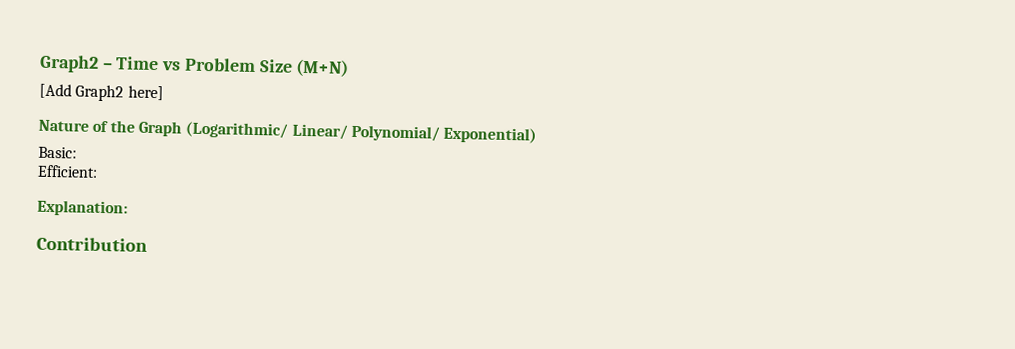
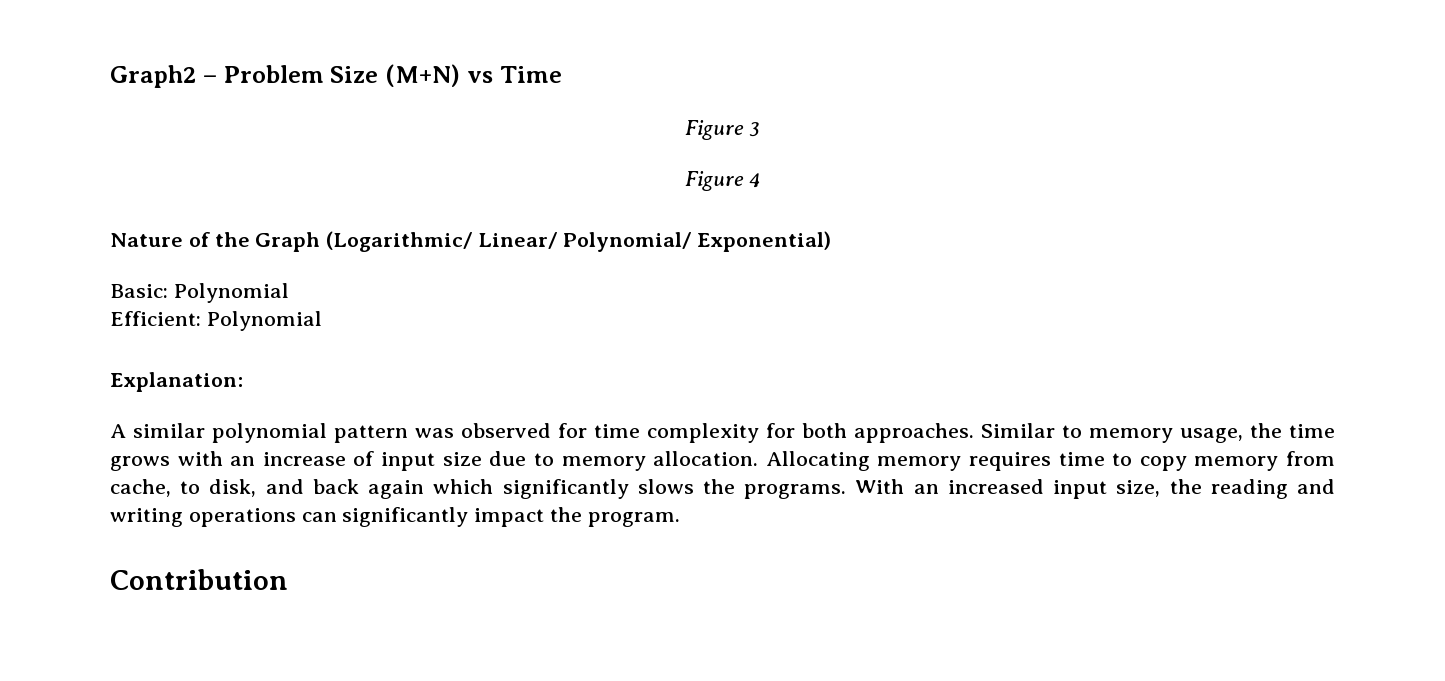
[115,56,182,71] Time vs -> (217, 79) none
[39,83,164,102] // [Add Graph2 here] -> [466,66,562,83] [685,120,760,140] [685,171,760,191] vs Time // Figure 3 // Figure 4
(77, 152) none -> [173,283,289,303] Polynomial
(98, 171) none -> [206,311,322,331] Polynomial
(128, 208) none -> [110,423,1335,443] [110,451,1335,471] [110,479,1335,499] [110,507,680,527] // A similar polynomial pattern was observed for time complexity for both approaches. Similar to memory usage, the time grows with an increase of input size due to memory allocation. Allocating memory requires time to copy memory from cache, to disk, and back again which significantly slows the programs. With an increased input size, the reading and writing operations can significantly impact the program.

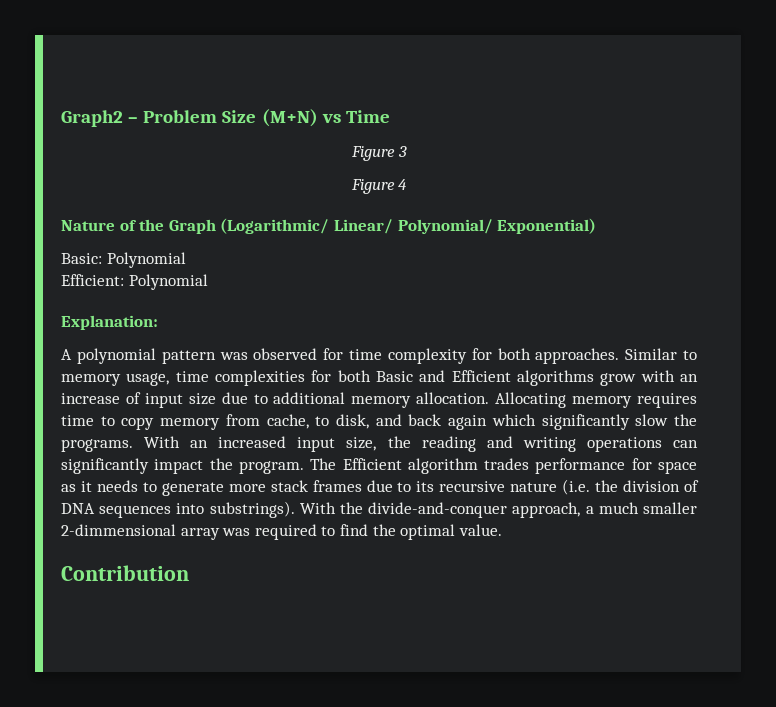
[133,423,205,438] similar -> (72, 354) none
[1250,423,1335,438] [110,456,170,471] the time grows -> [175,370,637,386] time complexities for both Basic and Efficient algorithms grow
(554, 459) none -> [273,392,346,404] additional
[637,479,694,494] slows -> [635,414,669,426] slow
(680, 519) none -> [310,458,697,474] [61,479,699,496] [61,501,697,518] [61,524,502,540] The Efficient algorithm trades performance for space as it needs to generate more stack frames due to its recursive nature (i.e. the division of DNA sequences into substrings). With the divide-and-conquer approach, a much smaller 2-dimmensional array was required to find the optimal value.

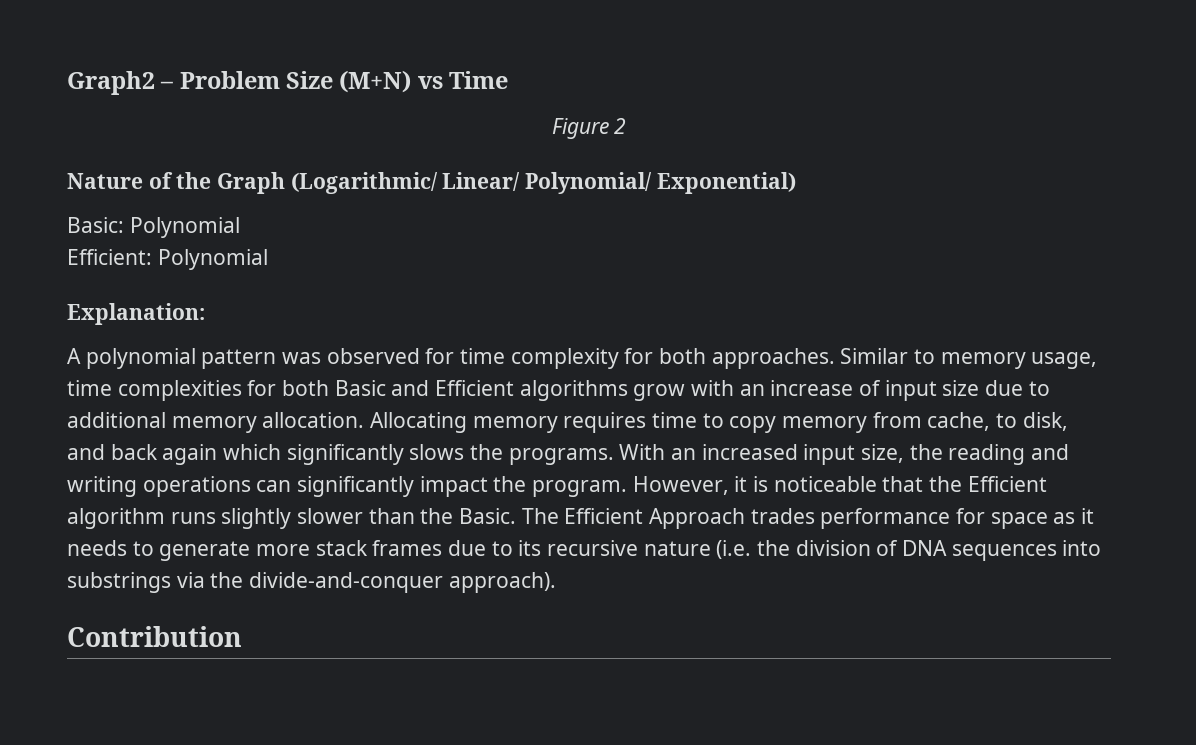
[397,146,407,157] [350,179,408,194] 3 // Figure 4 -> [614,118,627,134] 2
[635,414,669,426] slow -> [409,444,465,460] slows
(304, 467) none -> [632,476,1047,495] [67,508,517,529] However, it is noticeable that the Efficient algorithm runs slightly slower than the Basic.
[407,458,478,474] algorithm -> [649,508,746,529] Approach
[209,501,697,518] [61,524,502,540] substrings). With the divide-and-conquer approach, a much smaller 2-dimmensional array was required to find the optimal value. -> [67,572,556,593] substrings via the divide-and-conquer approach).

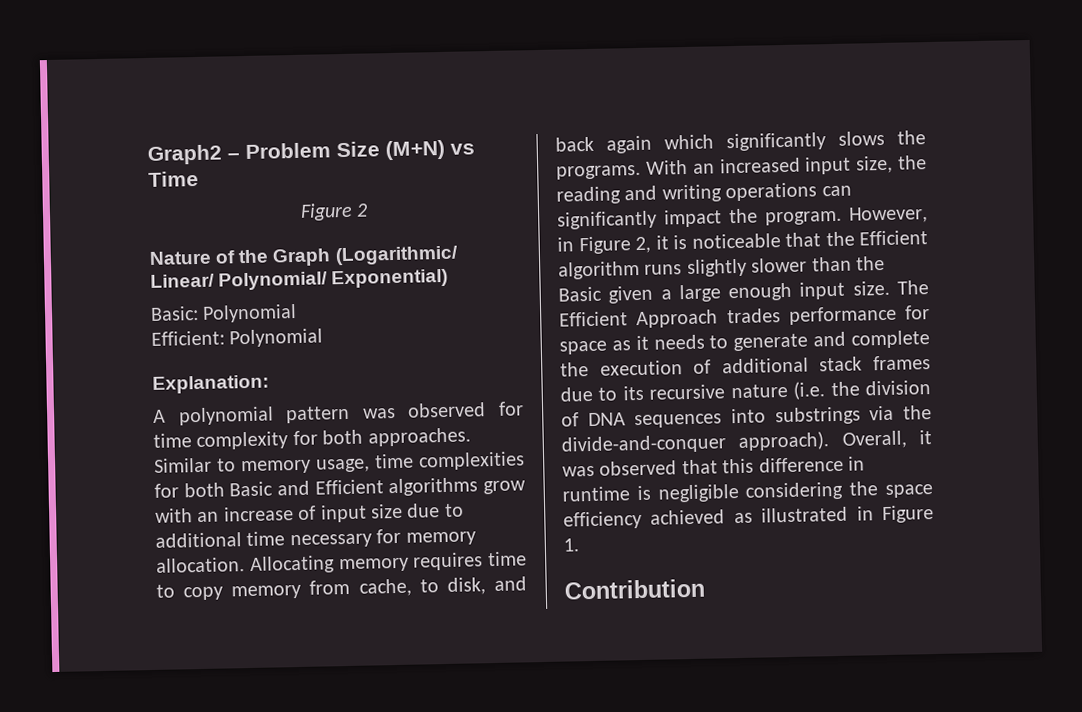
(166, 420) none -> [246,528,402,549] time necessary for
(729, 485) none -> [557,236,651,255] in Figure 2,
[459,508,517,524] Basic. -> [558,280,890,304] Basic given a large enough input size.
[256,544,311,556] more -> [813,330,930,349] [560,357,809,377] and complete the execution of additional
(556, 582) none -> [841,430,932,449] [562,456,865,477] [562,481,933,503] [563,505,934,530] [563,538,579,552] Overall, it was observed that this difference in runtime is negligible considering the space efficiency achieved as illustrated in Figure 1.

